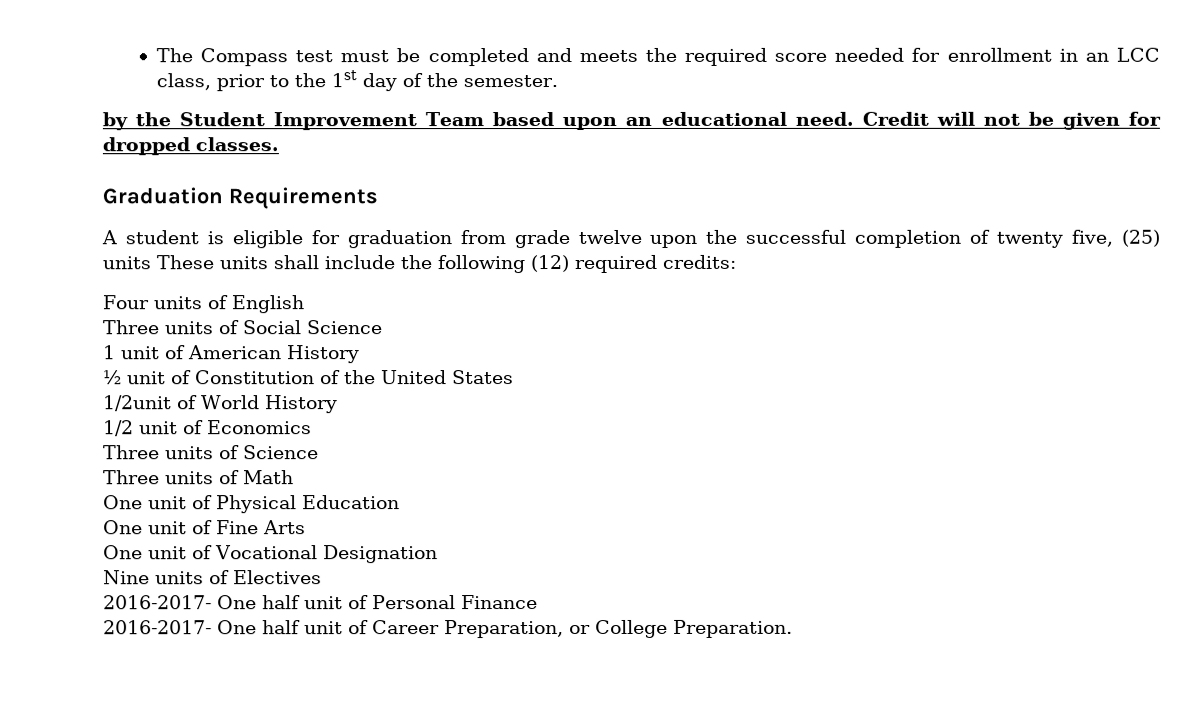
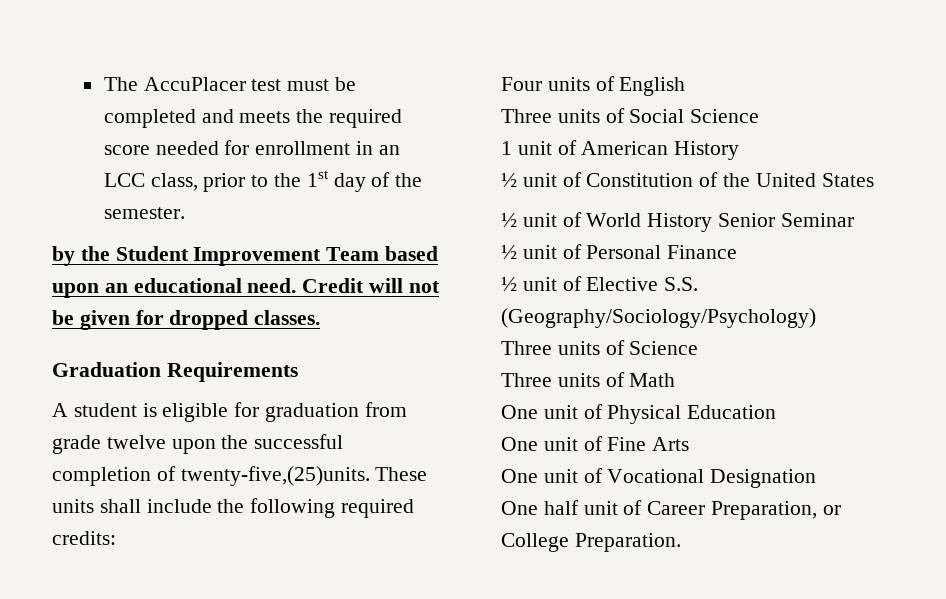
[200,48,289,67] Compass -> [143,77,246,91] AccuPlacer
[996,229,1160,248] [102,256,151,270] twenty five, (25) units -> [180,466,370,486] twenty-five,(25)units.
[530,255,569,273] (12) -> (336, 508) none
[103,395,172,412] 1/2unit -> [501,213,557,227] ½ unit
[103,420,312,437] // 1/2 unit of Economics -> [718,213,854,227] [501,244,738,259] [501,276,699,291] [501,308,816,328] Senior Seminar // ½ unit of Personal Finance // ½ unit of Elective S.S. (Geography/Sociology/Psychology)
[103,570,322,585] [103,595,538,610] [103,620,212,635] Nine units of Electives // 2016-2017- One half unit of Personal Finance // 2016-2017- -> (817, 478) none

